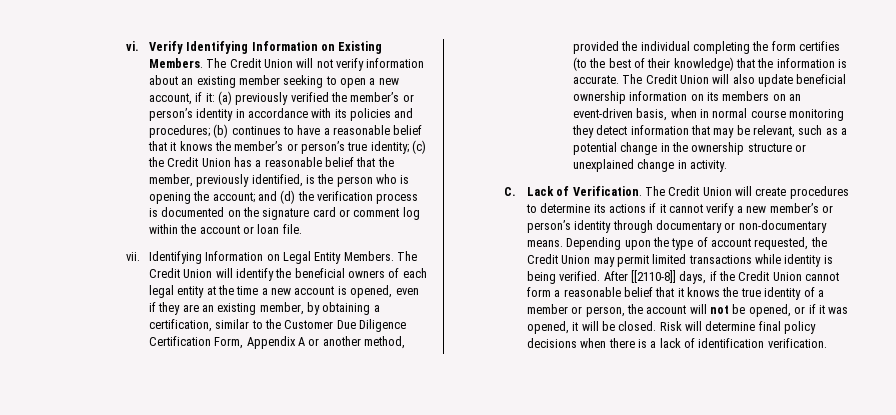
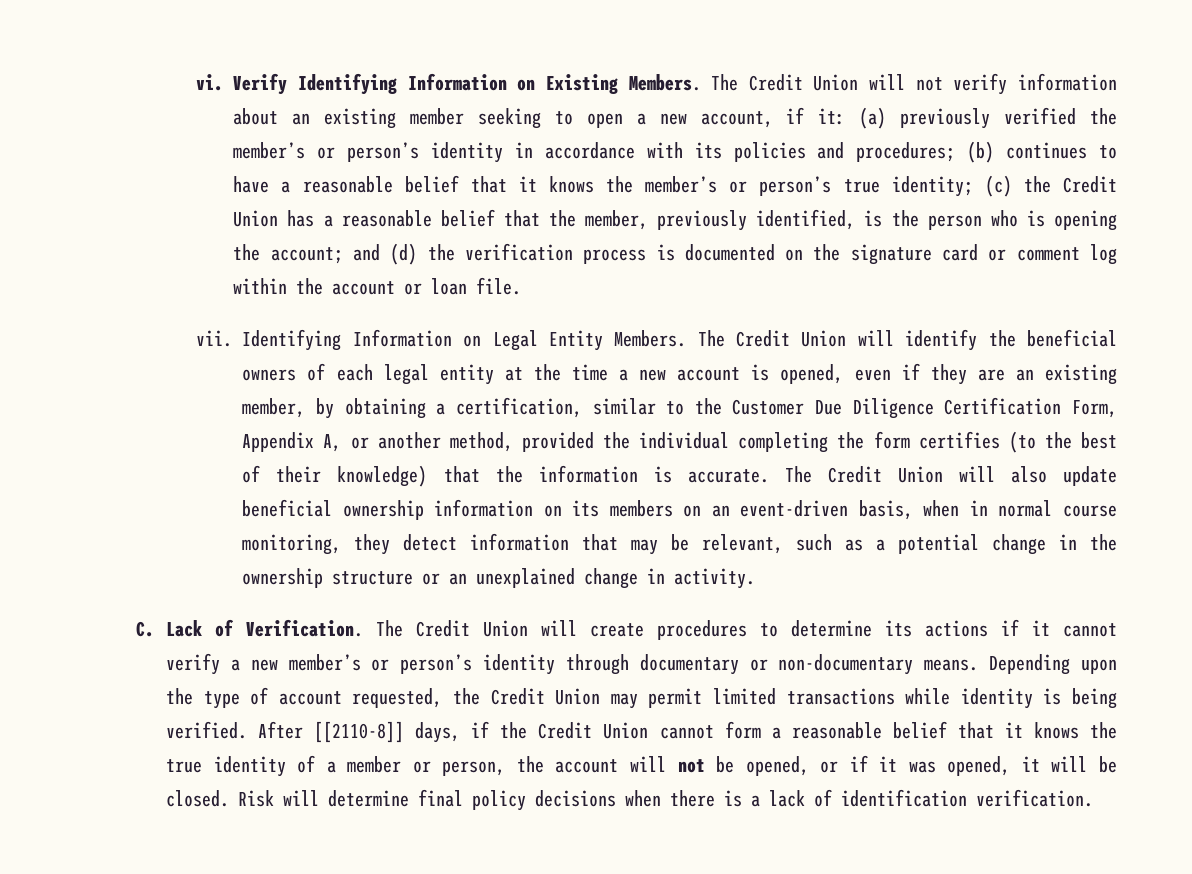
[297,337,305,346] A -> [323,434,342,452] A,
[789,109,845,121] monitoring -> [242,534,342,555] monitoring,
(807, 148) none -> [449,573,468,585] an

